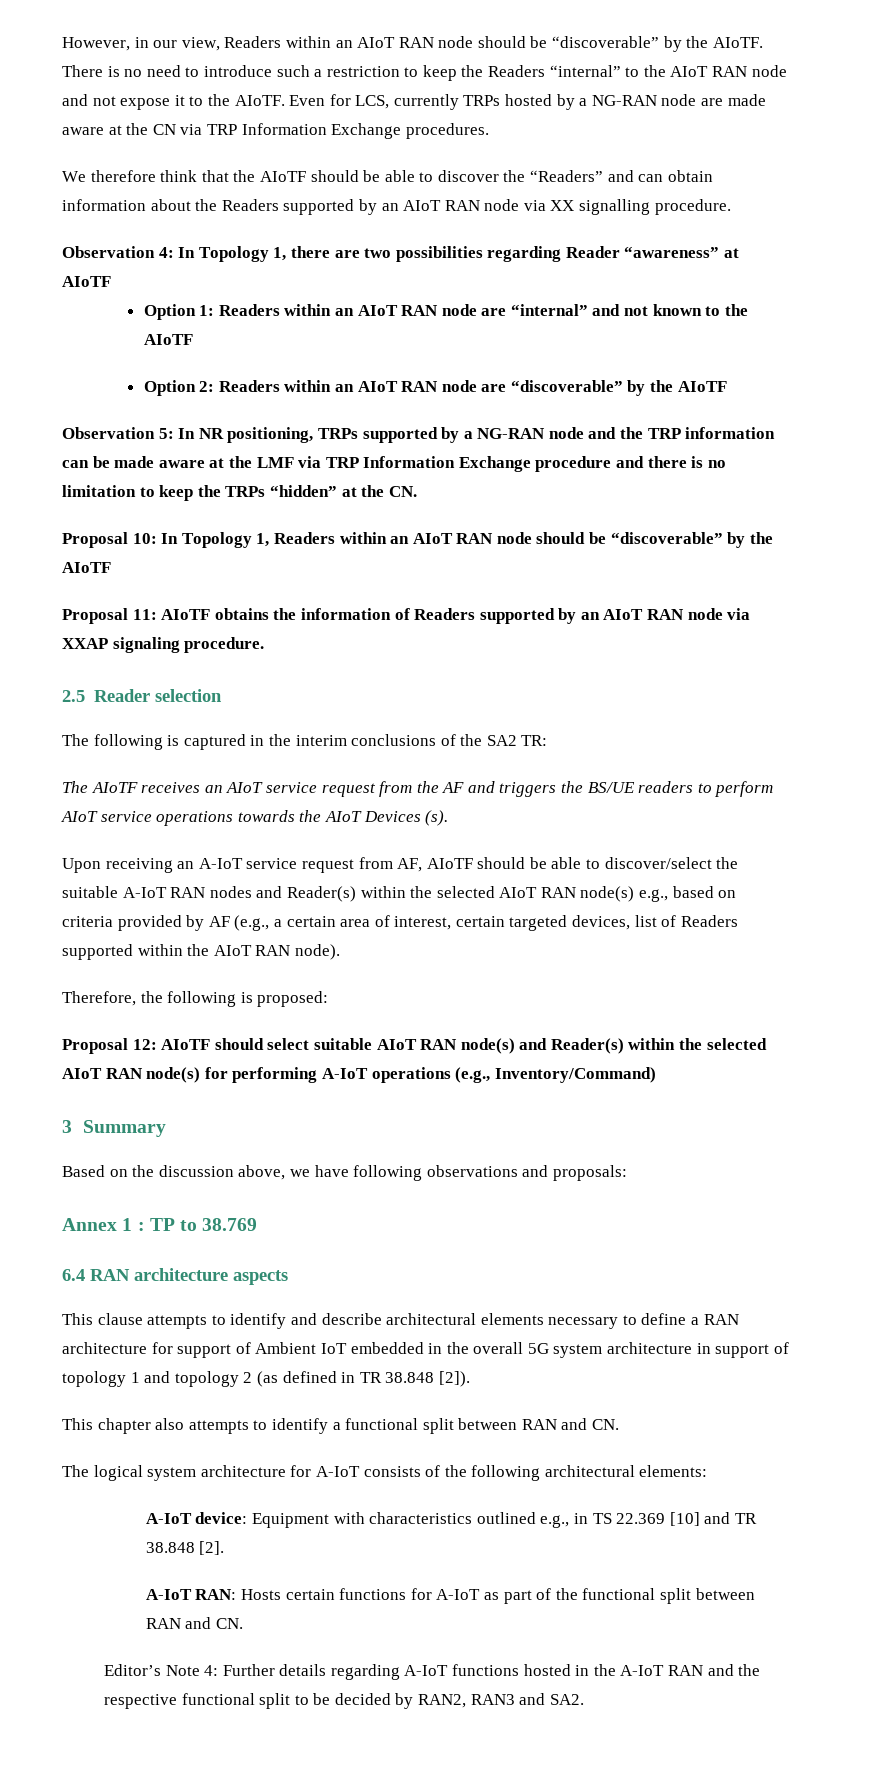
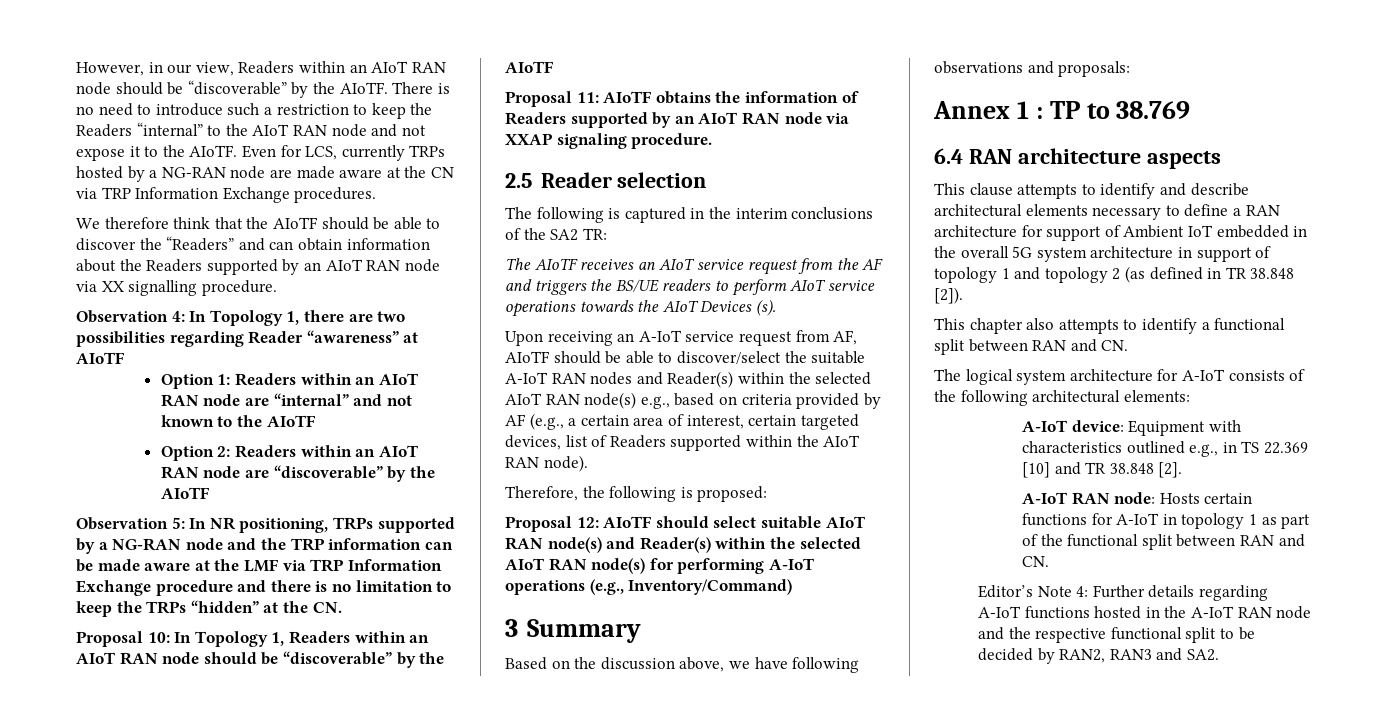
[195,1589,237,1600] RAN: -> [1071,492,1156,505] RAN node:
(481, 1594) none -> [1162,513,1258,529] in topology 1
(704, 1670) none -> [1276,606,1312,619] node

